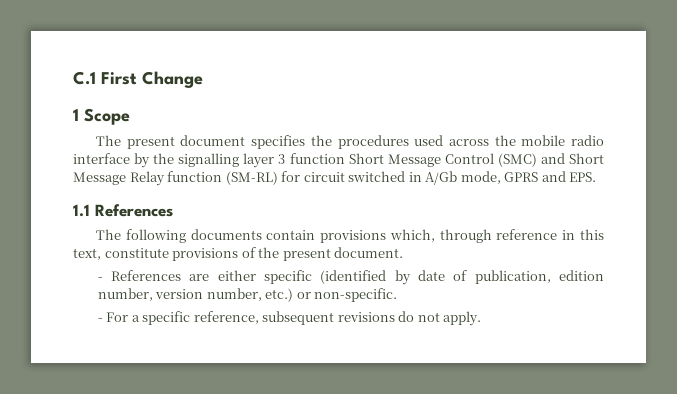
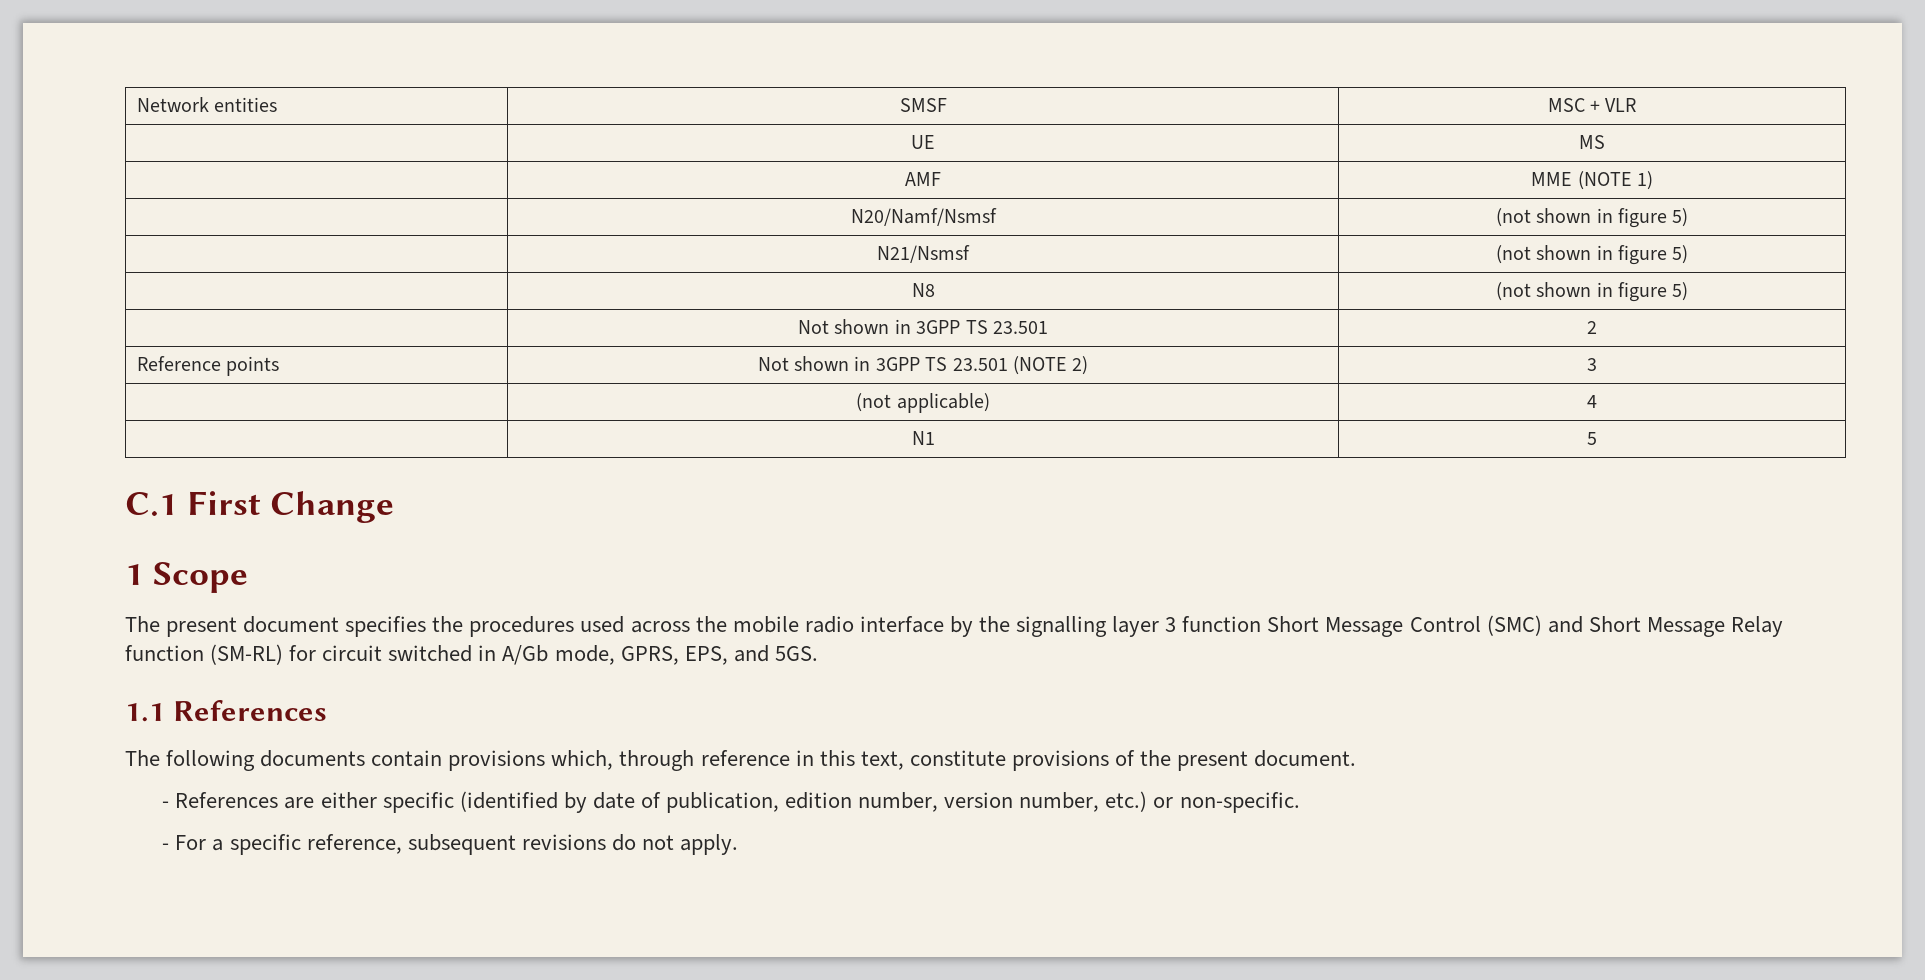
(73, 78) none -> [136,97,278,112] [899,98,947,112] [1547,98,1637,112] [911,135,936,149] [1579,135,1605,149] [905,172,942,186] [1531,171,1653,190] [850,208,997,226] [1495,208,1689,228] [877,245,971,263] [1495,245,1689,265] [911,283,935,297] [1495,282,1689,302] [798,319,1048,334] [1587,321,1597,334] [136,356,280,376] [757,356,1089,375] [1587,358,1597,371] [856,393,990,413] [1587,395,1597,408] [911,431,935,445] [1587,432,1597,445] Network entities | SMSF | MSC + VLR // | UE | MS // | AMF | MME (NOTE 1) // | N20/Namf/Nsmsf | (not shown in figure 5) // | N21/Nsmsf | (not shown in figure 5) // | N8 | (not shown in figure 5) // | Not shown in 3GPP TS 23.501 | 2 // Reference points | Not shown in 3GPP TS 23.501 (NOTE 2) | 3 // | (not applicable) | 4 // | N1 | 5 //
[504,171,597,182] GPRS and EPS. -> [620,645,818,665] GPRS, EPS, and 5GS.

